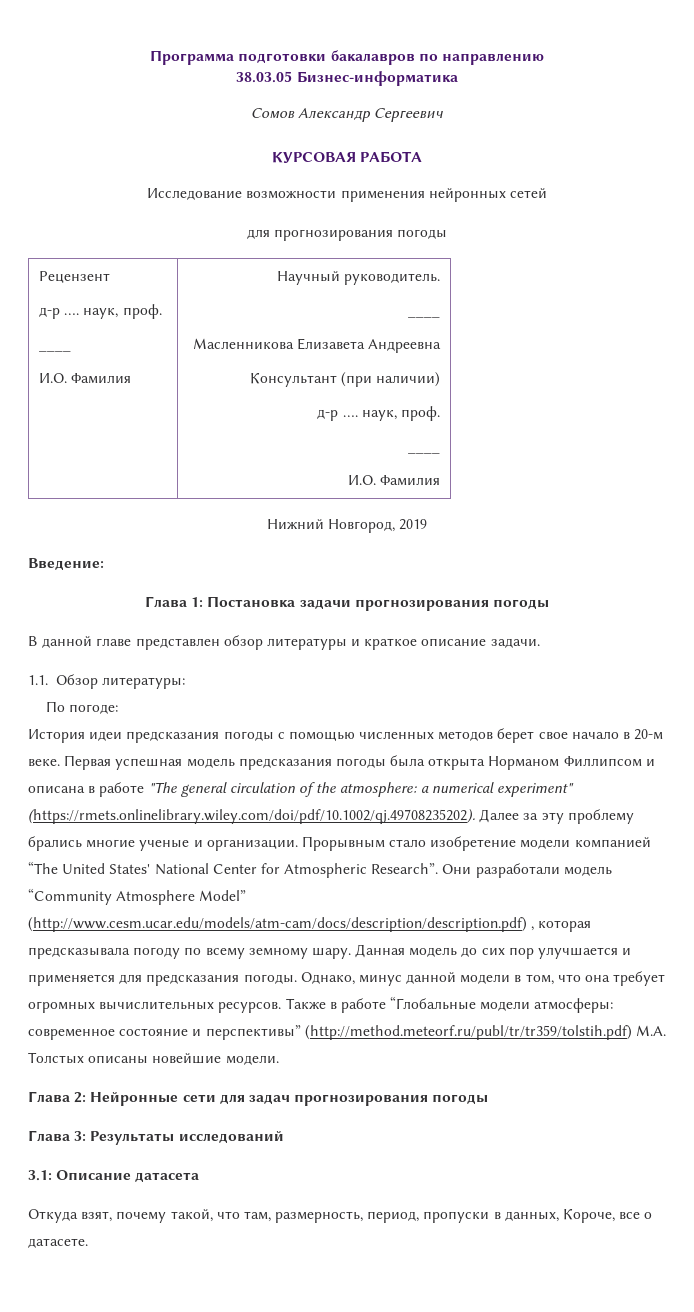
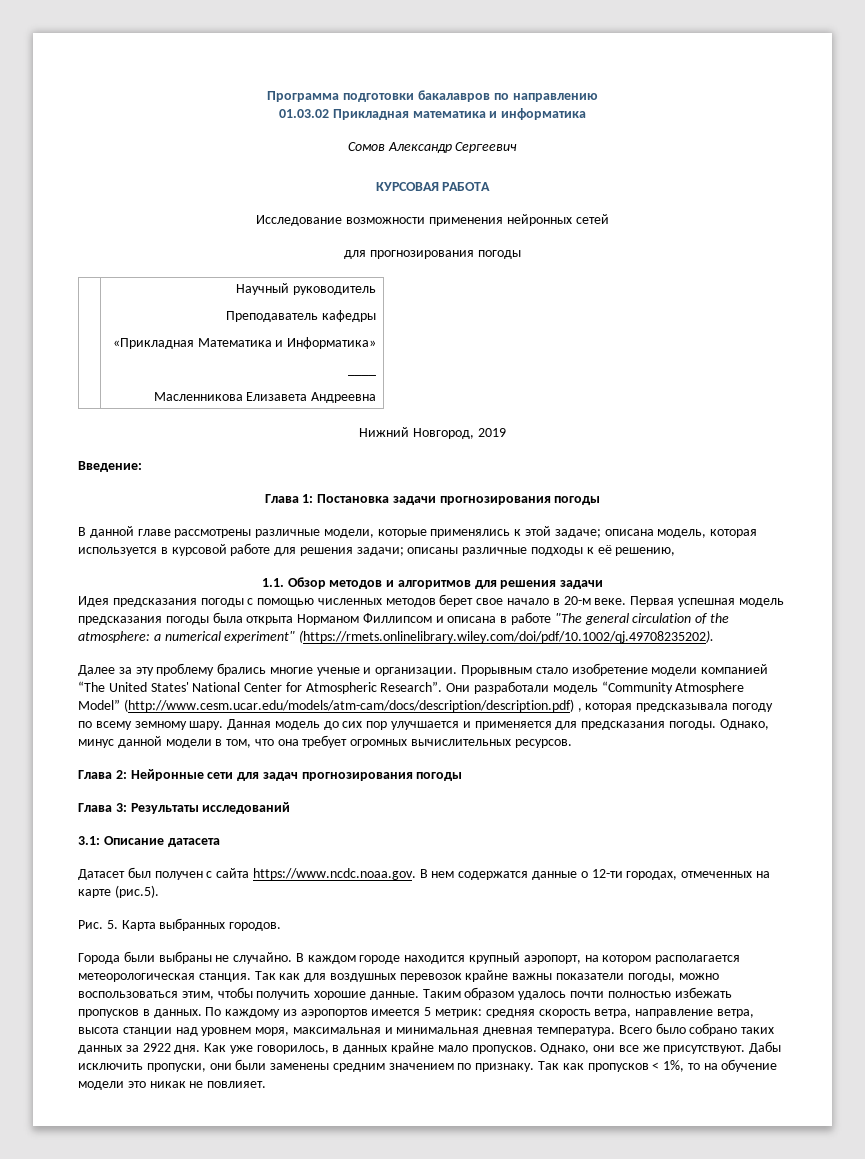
[236,71,458,86] 38.03.05 Бизнес-информатика -> [278,108,587,120] 01.03.02 Прикладная математика и информатика
[39,271,111,283] [39,304,162,319] [39,349,72,352] [39,373,132,384] [276,271,440,285] [407,315,440,318] [192,338,441,353] [249,372,440,387] [317,406,440,421] [407,451,440,454] [347,475,440,486] Рецензент // д-р …. наук, проф. // ____ // И.О. Фамилия | Научный руководитель. // ____ // Масленникова Елизавета Андреевна // Консультант (при наличии) // д-р …. наук, проф. // ____ // И.О. Фамилия -> [236,283,377,295] [226,310,377,322] [112,337,377,349] [348,374,377,376] [153,392,377,403] | Научный руководитель // Преподаватель кафедры // «Прикладная Математика и Информатика» // ____ // Масленникова Елизавета Андреевна
[135,635,540,650] [28,674,185,689] [46,701,119,714] [28,729,123,743] представлен обзор литературы и краткое описание задачи. // 1.1. Обзор литературы: // По погоде: // История идеи -> [174,526,758,538] [78,543,676,556] [261,577,604,589] [78,596,109,607] рассмотрены различные модели, которые применялись к этой задаче; описана модель, которая используется в курсовой работе для решения задачи; описаны различные подходы к её решению, // 1.1. Обзор методов и алгоритмов для решения задачи // Идея
(475, 816) none -> (715, 636) //
[285,996,614,1013] [28,1025,666,1040] [28,1052,279,1065] Также в работе “Глобальные модели атмосферы: современное состояние и перспективы” (http://method.meteorf.ru/publ/tr/tr359/tolstih.pdf) М.А. Толстых описаны новейшие модели. -> (572, 743) none
[28,1209,653,1223] [28,1238,88,1248] Откуда взят, почему такой, что там, размерность, период, пропуски в данных, Короче, все о датасете. -> [78,867,770,880] [78,885,159,898] [78,918,282,931] [78,951,741,964] [78,970,719,982] [78,987,732,1000] [78,1007,754,1018] [78,1023,775,1036] [78,1041,782,1054] [78,1059,778,1072] [78,1081,267,1090] Датасет был получен с сайта https://www.ncdc.noaa.gov. В нем содержатся данные о 12-ти городах, отмеченных на карте (рис.5). // Рис. 5. Карта выбранных городов. // Города были выбраны не случайно. В каждом городе находится крупный аэропорт, на котором располагается метеорологическая станция. Так как для воздушных перевозок крайне важны показатели погоды, можно воспользоваться этим, чтобы получить хорошие данные. Таким образом удалось почти полностью избежать пропусков в данных. По каждому из аэропортов имеется 5 метрик: средняя скорость ветра, направление ветра, высота станции над уровнем моря, максимальная и минимальная дневная температура. Всего было собрано таких данных за 2922 дня. Как уже говорилось, в данных крайне мало пропусков. Однако, они все же присутствуют. Дабы исключить пропуски, они были заменены средним значением по признаку. Так как пропусков < 1%, то на обучение модели это никак не повлияет.

